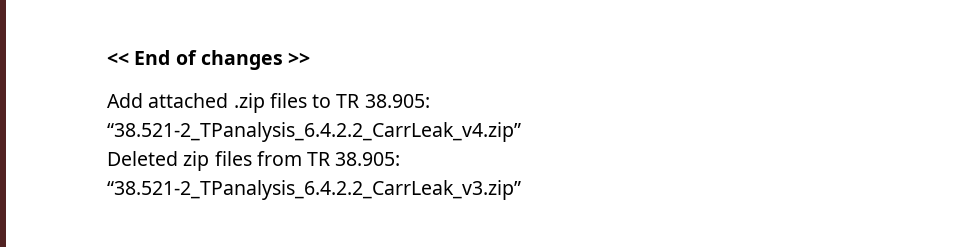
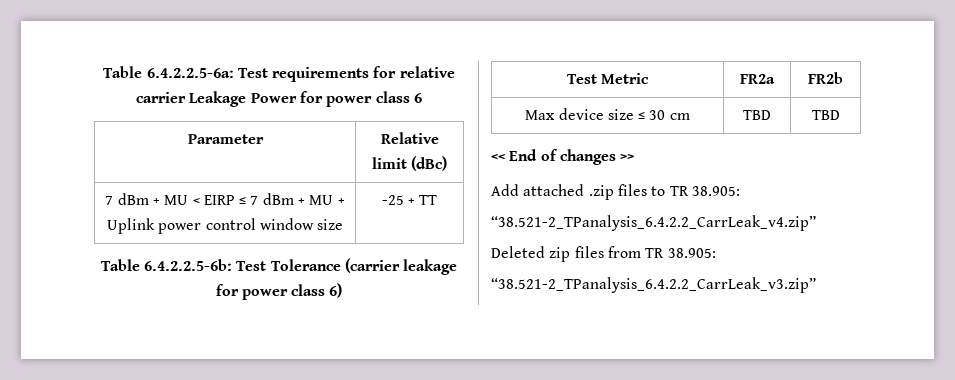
(107, 58) none -> [103,66,455,82] [136,91,422,107] [187,134,264,144] [380,132,439,144] [371,156,448,171] [105,193,345,205] [106,218,344,234] [381,195,438,205] [100,258,458,275] [215,283,343,300] [566,73,650,84] [740,74,775,84] [808,72,843,84] [525,108,690,120] [743,110,771,120] [811,110,840,120] Table 6.4.2.2.5-6a: Test requirements for relative carrier Leakage Power for power class 6 // Parameter | Relative limit (dBc) // 7 dBm + MU < EIRP ≤ 7 dBm + MU + Uplink power control window size | -25 + TT // Table 6.4.2.2.5-6b: Test Tolerance (carrier leakage for power class 6) // Test Metric | FR2a | FR2b // Max device size ≤ 30 cm | TBD | TBD //

